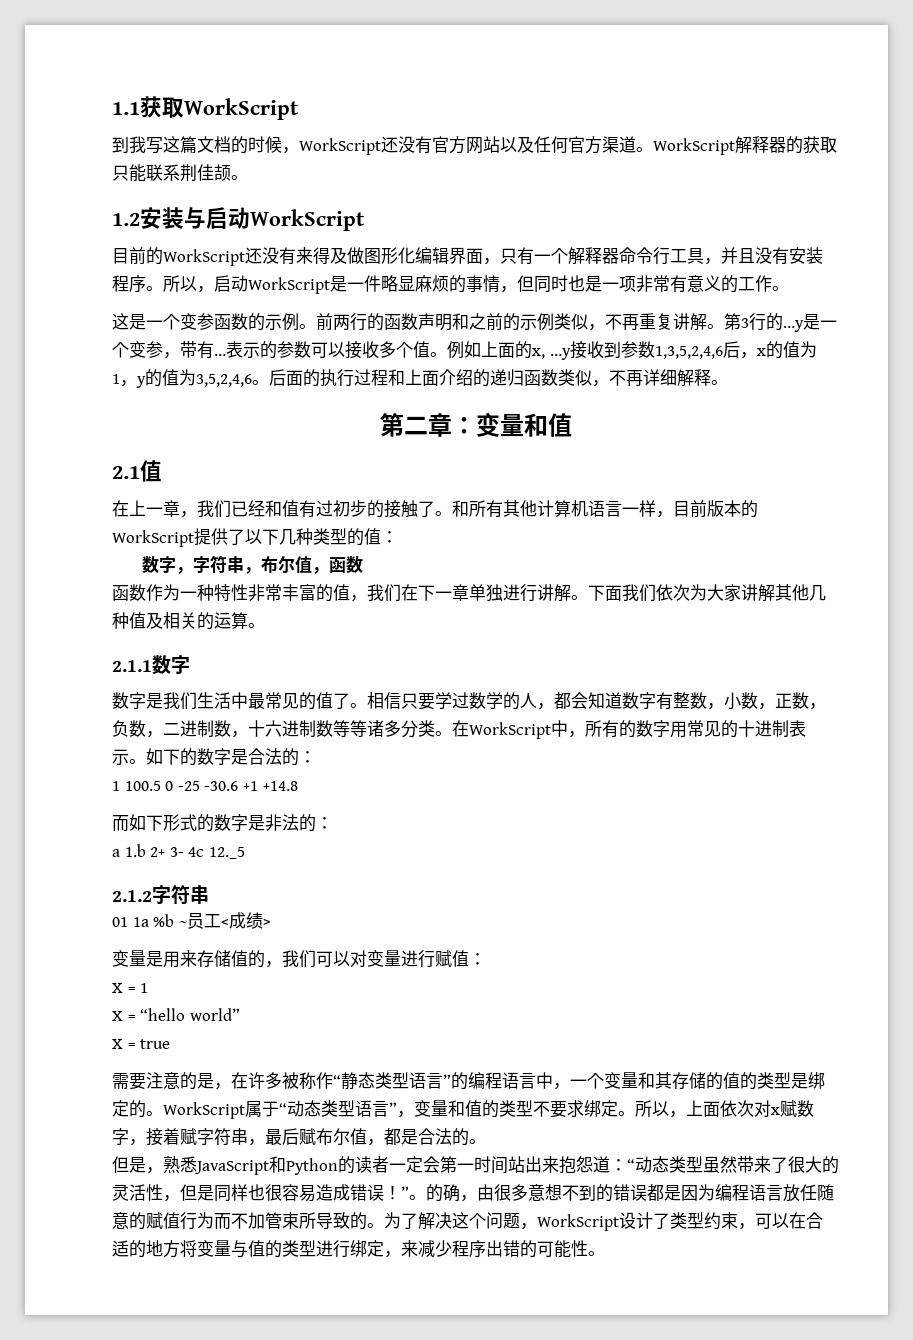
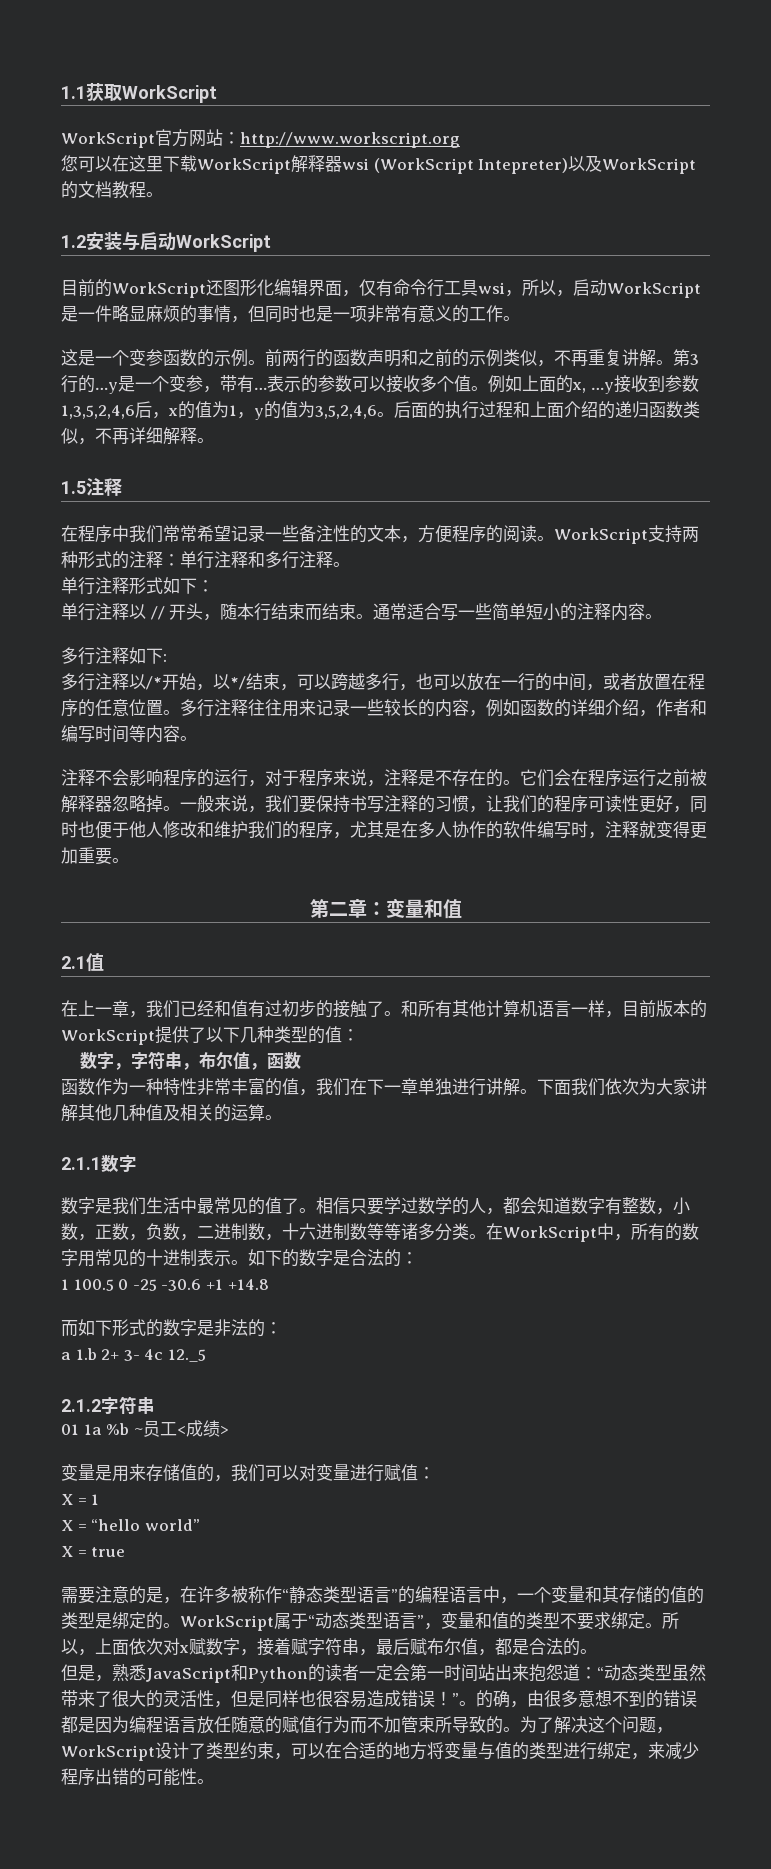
[112,136,837,155] [112,164,231,182] 到我写这篇文档的时候，WorkScript还没有官方网站以及任何官方渠道。WorkScript解释器的获取只能联系荆佳颉 -> [61,129,460,148] [61,155,697,174] [61,181,146,199] WorkScript官方网站：http://www.workscript.org // 您可以在这里下载WorkScript解释器wsi (WorkScript Intepreter)以及WorkScript的文档教程
[262,247,364,265] 没有来得及做 -> (223, 287) none
[500,247,823,265] [112,275,163,293] 只有一个解释器命令行工具，并且没有安装程序。 -> [359,279,522,297] 仅有命令行工具wsi，
(728, 382) none -> [61,478,122,496] [61,525,699,544] [61,551,350,569] [61,577,214,595] [61,603,663,621] [61,647,167,665] [61,673,705,691] [61,699,707,717] [61,725,197,743] [61,769,707,787] [61,795,707,813] [61,821,707,839] [61,847,129,865] // 1.5注释 // 在程序中我们常常希望记录一些备注性的文本，方便程序的阅读。WorkScript支持两种形式的注释：单行注释和多行注释。 // 单行注释形式如下： // 单行注释以 // 开头，随本行结束而结束。通常适合写一些简单短小的注释内容。 // 多行注释如下: // 多行注释以/*开始，以*/结束，可以跨越多行，也可以放在一行的中间，或者放置在程序的任意位置。多行注释往往用来记录一些较长的内容，例如函数的详细介绍，作者和编写时间等内容。 // 注释不会影响程序的运行，对于程序来说，注释是不存在的。它们会在程序运行之前被解释器忽略掉。一般来说，我们要保持书写注释的习惯，让我们的程序可读性更好，同时也便于他人修改和维护我们的程序，尤其是在多人协作的软件编写时，注释就变得更加重要。

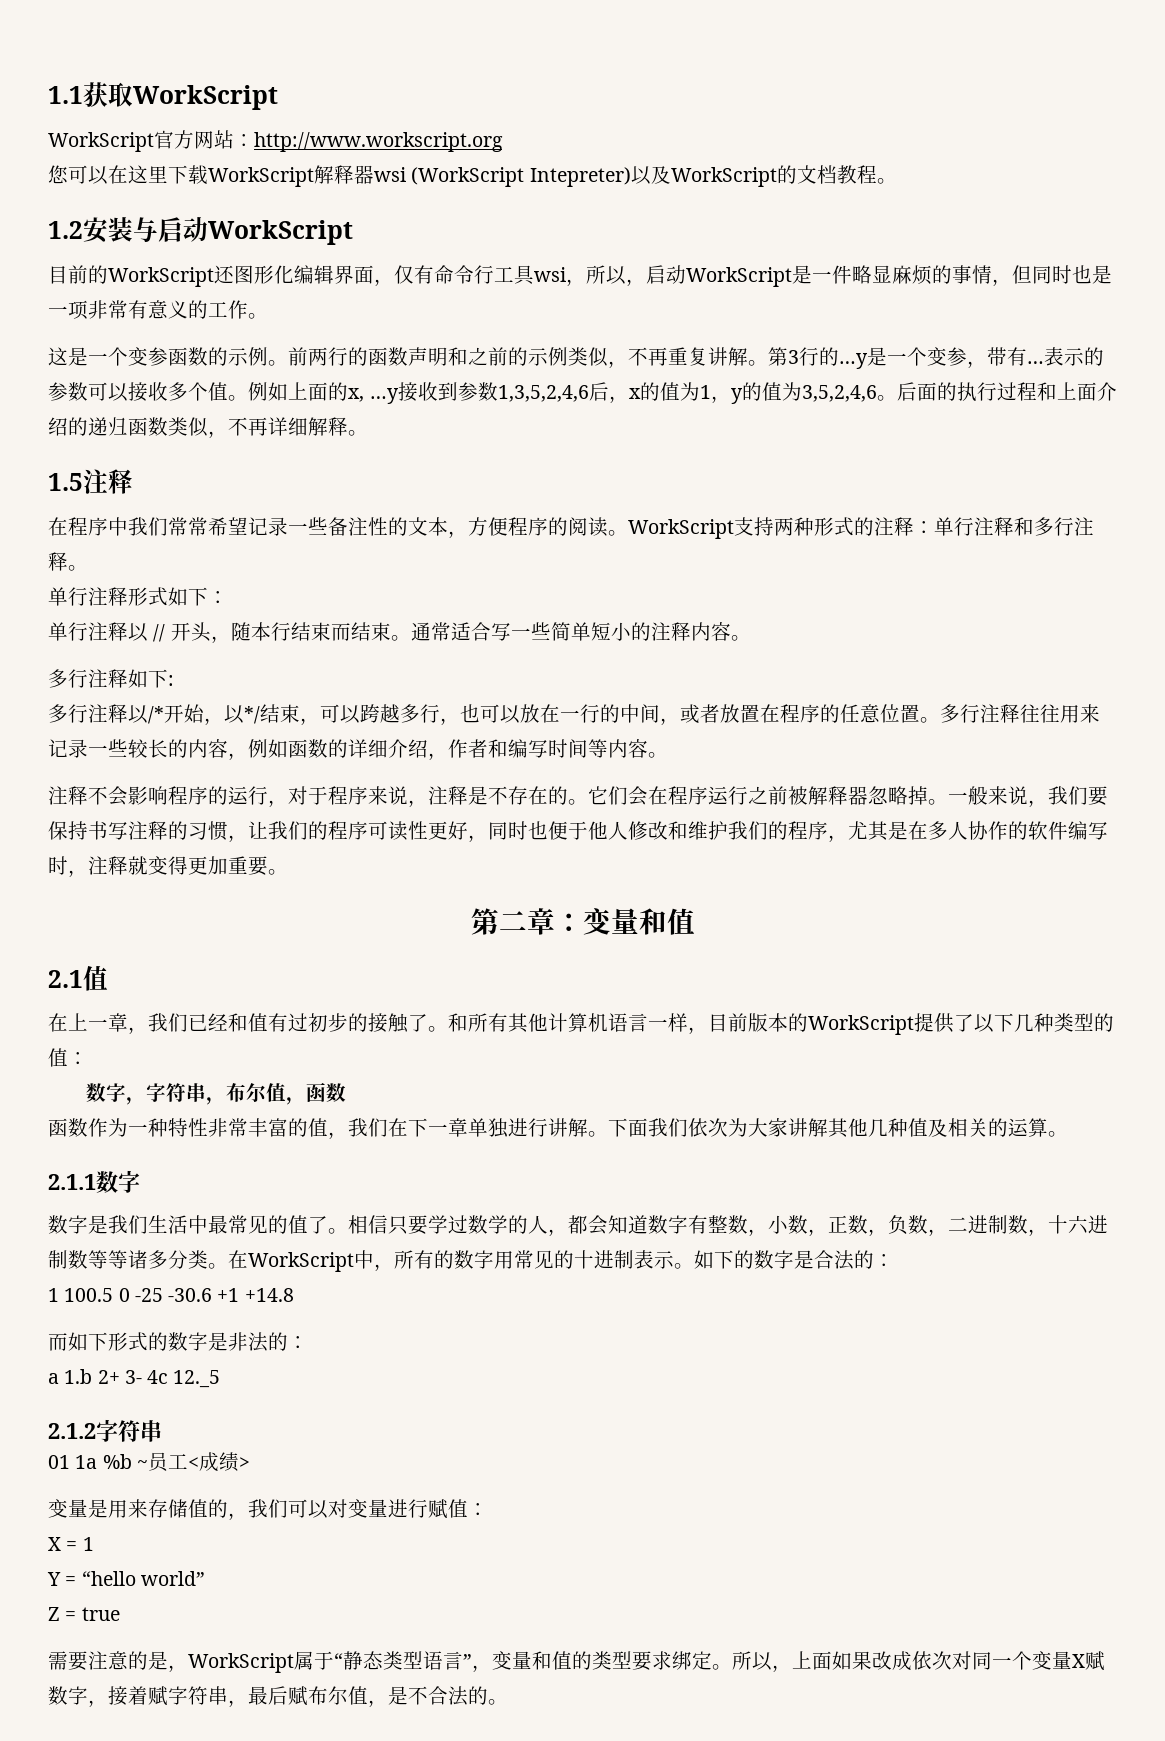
[61,1520,73,1531] X -> [47,1572,61,1586] Y
[61,1546,73,1557] X -> [48,1607,60,1621] Z
[180,1586,704,1604] [61,1612,180,1630] 在许多被称作“静态类型语言”的编程语言中，一个变量和其存储的值的类型是绑定的。 -> (188, 1668) none
[315,1612,332,1629] 动 -> [343,1651,363,1670] 静
[560,1613,577,1629] 不 -> (632, 1660) none
[129,1638,189,1655] 依次对x -> [832,1651,1085,1671] 如果改成依次对同一个变量X
[495,1638,529,1655] 都是 -> [388,1686,428,1705] 是不
[61,1664,706,1683] [61,1690,697,1708] [61,1716,673,1734] [61,1742,699,1761] [61,1768,214,1786] // 但是，熟悉JavaScript和Python的读者一定会第一时间站出来抱怨道：“动态类型虽然带来了很大的灵活性，但是同样也很容易造成错误！”。的确，由很多意想不到的错误都是因为编程语言放任随意的赋值行为而不加管束所导致的。为了解决这个问题，WorkScript设计了类型约束，可以在合适的地方将变量与值的类型进行绑定，来减少程序出错的可能性。 -> (508, 1702) none

